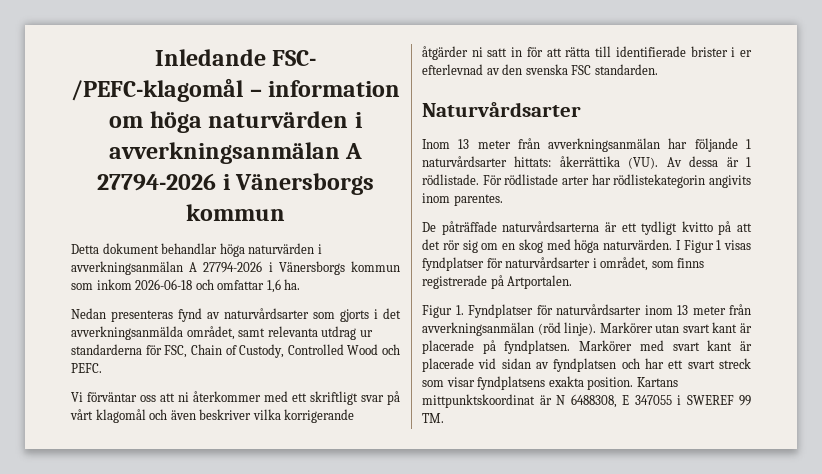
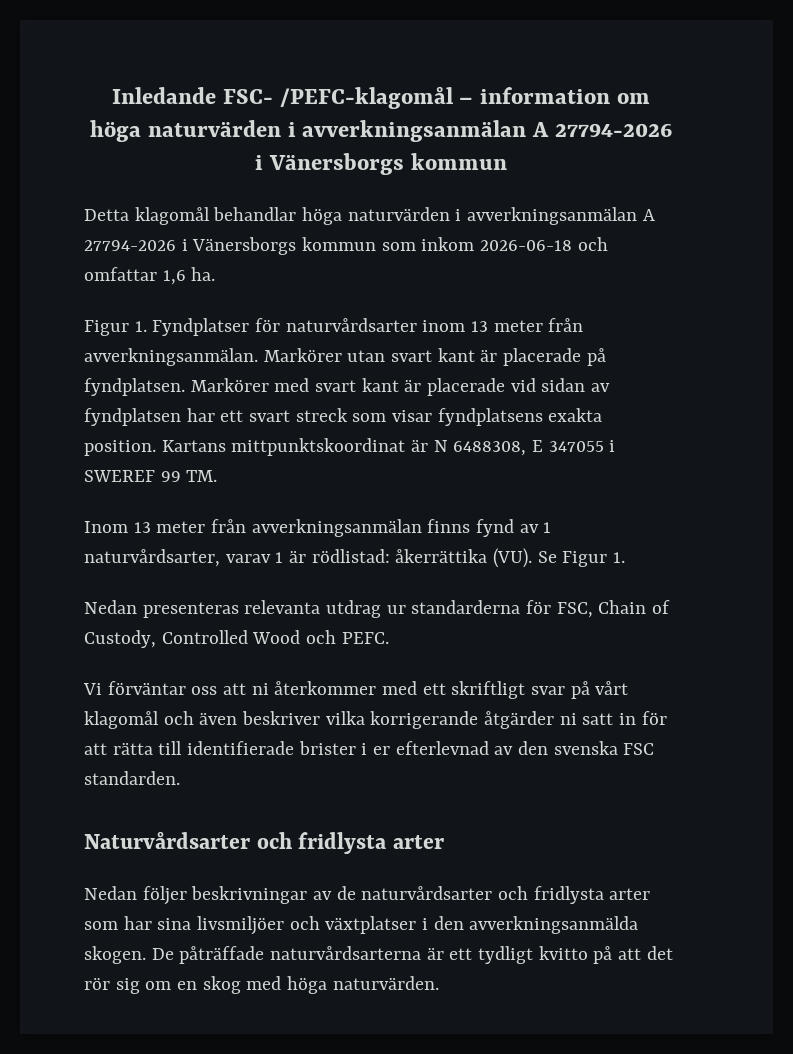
[102,243,159,254] dokument -> [134,207,210,225] klagomål
[71,308,401,322] [71,326,266,340] Nedan presenteras fynd av naturvårdsarter som gjorts i det avverkningsanmälda området, samt -> [84,318,584,336] [84,348,606,366] [84,378,611,396] [84,408,603,426] [84,438,616,456] [84,470,218,482] [84,519,552,537] [84,548,626,568] [84,600,239,618] Figur 1. Fyndplatser för naturvårdsarter inom 13 meter från avverkningsanmälan. Markörer utan svart kant är placerade på fyndplatsen. Markörer med svart kant är placerade vid sidan av fyndplatsen har ett svart streck som visar fyndplatsens exakta position. Kartans mittpunktskoordinat är N 6488308, E 347055 i SWEREF 99 TM. // Inom 13 meter från avverkningsanmälan finns fynd av 1 naturvårdsarter, varav 1 är rödlistad: åkerrättika (VU). Se Figur 1. // Nedan presenteras
[422,138,751,152] [422,156,752,169] [422,174,751,188] [422,193,503,206] // Inom 13 meter från avverkningsanmälan har följande 1 naturvårdsarter hittats: åkerrättika (VU). Av dessa är 1 rödlistade. För rödlistade arter har rödlistekategorin angivits inom parentes. // -> [256,832,444,854] [84,886,651,905] [84,916,639,935] [84,946,146,964] och fridlysta arter // Nedan följer beskrivningar av de naturvårdsarter och fridlysta arter som har sina livsmiljöer och växtplatser i den avverkningsanmälda skogen.
[675,240,751,253] [422,257,705,271] [422,275,573,289] [422,304,751,318] [422,322,752,336] [422,340,752,354] [422,358,751,372] [422,376,678,390] [422,394,751,408] [422,413,444,423] I Figur 1 visas fyndplatser för naturvårdsarter i området, som finns registrerade på Artportalen. // Figur 1. Fyndplatser för naturvårdsarter inom 13 meter från avverkningsanmälan (röd linje). Markörer utan svart kant är placerade på fyndplatsen. Markörer med svart kant är placerade vid sidan av fyndplatsen och har ett svart streck som visar fyndplatsens exakta position. Kartans mittpunktskoordinat är N 6488308, E 347055 i SWEREF 99 TM. -> (439, 983) none

